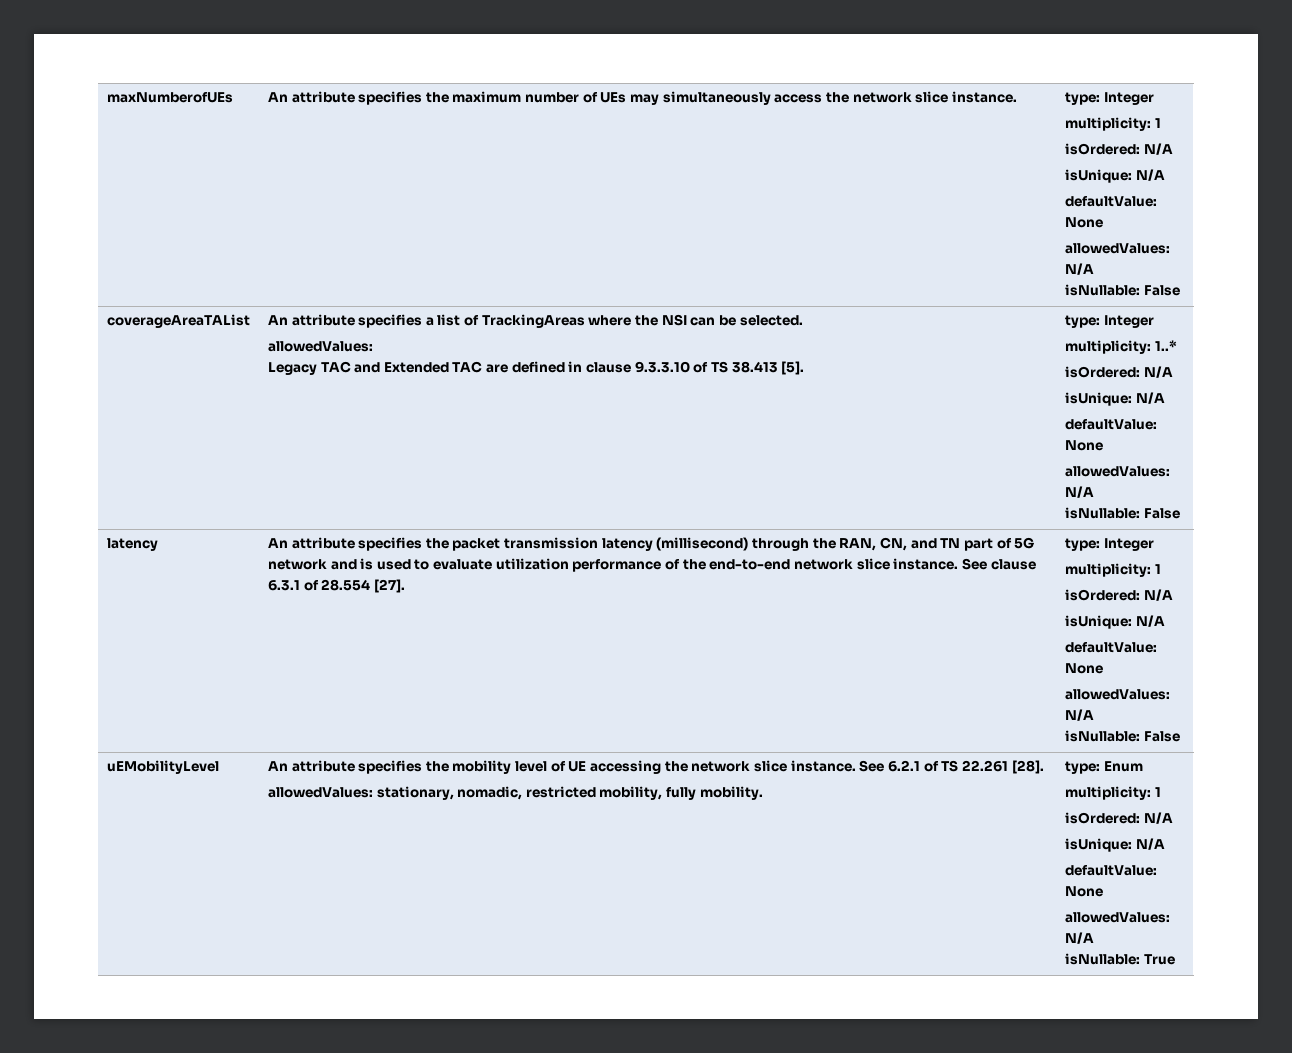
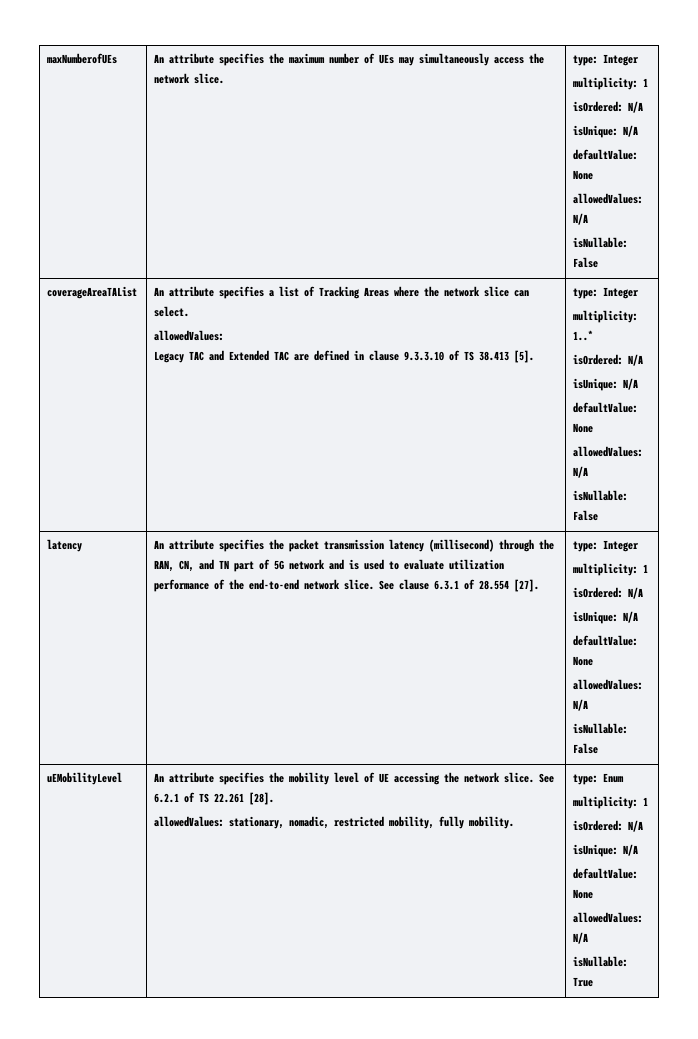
[915,91,1017,103] slice instance. -> [194,73,225,84] slice.
[481,314,803,328] TrackingAreas where the NSI can be selected. -> [319,286,530,299] [154,306,190,317] Tracking Areas where the network slice can select.
[856,558,959,570] slice instance. -> [344,579,375,590] slice.
[754,760,856,772] slice instance. -> [504,772,535,783] slice.

